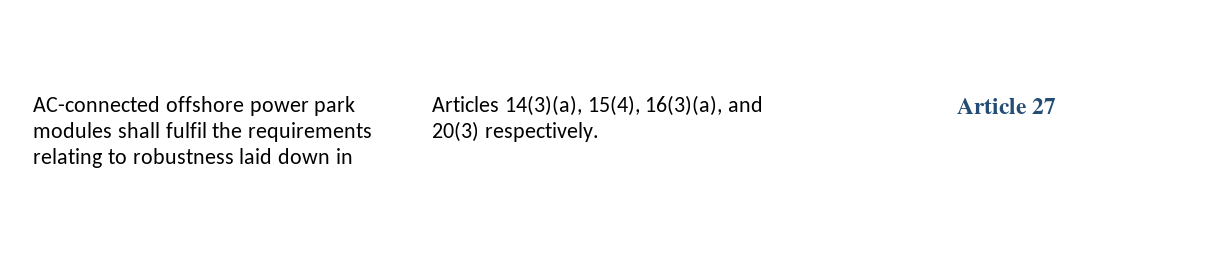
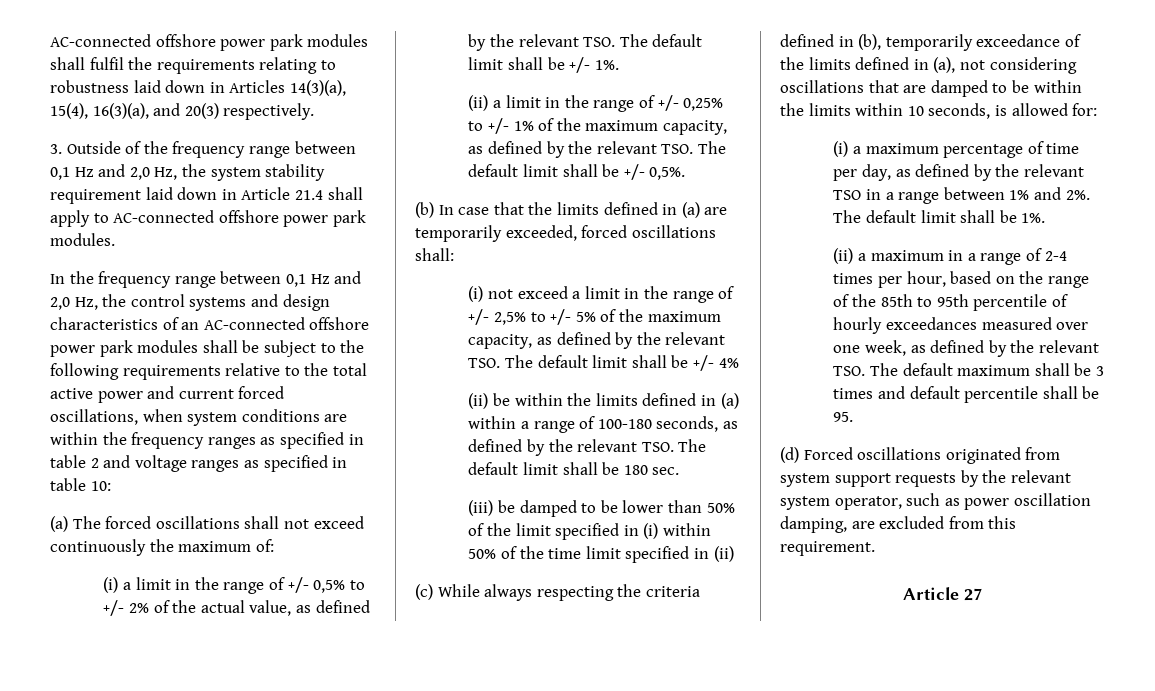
(599, 132) none -> [50,141,356,158] [50,164,326,181] [50,187,363,204] [50,210,366,227] [50,233,115,246] [50,271,362,288] [50,294,330,311] [50,317,370,330] [50,340,365,357] [50,363,367,380] [50,386,285,403] [50,409,348,426] [50,432,364,449] [50,455,348,472] [50,478,111,491] [50,516,364,532] [50,539,274,556] [103,577,365,594] [103,600,370,616] [468,34,703,51] [468,57,619,73] [468,95,724,112] [468,118,728,135] [468,141,727,158] [468,164,686,180] [415,202,728,218] [415,225,716,242] [415,248,454,261] [468,286,735,303] [468,309,721,325] [468,332,726,349] [468,355,739,371] [468,393,739,409] [468,416,739,433] [468,439,707,456] [468,462,680,475] [468,500,735,517] [468,523,712,540] [468,546,734,563] [415,584,700,601] [780,34,1081,51] [780,57,1077,74] [780,80,1082,97] [780,103,1098,119] [833,141,1080,158] [833,164,1085,181] [833,187,1090,204] [833,210,1046,223] [833,248,1067,265] [833,271,1090,288] [833,294,1069,311] [833,317,1089,334] [833,340,1100,357] [833,363,1105,376] [833,386,1100,403] [833,412,854,422] [780,447,1061,464] [780,470,1071,487] [780,493,1091,510] [780,516,1017,533] [780,541,875,556] // 3. Outside of the frequency range between 0,1 Hz and 2,0 Hz, the system stability requirement laid down in Article 21.4 shall apply to AC-connected offshore power park modules. // In the frequency range between 0,1 Hz and 2,0 Hz, the control systems and design characteristics of an AC-connected offshore power park modules shall be subject to the following requirements relative to the total active power and current forced oscillations, when system conditions are within the frequency ranges as specified in table 2 and voltage ranges as specified in table 10: // (a) The forced oscillations shall not exceed continuously the maximum of: // (i) a limit in the range of +/- 0,5% to +/- 2% of the actual value, as defined by the relevant TSO. The default limit shall be +/- 1%. // (ii) a limit in the range of +/- 0,25% to +/- 1% of the maximum capacity, as defined by the relevant TSO. The default limit shall be +/- 0,5%. // (b) In case that the limits defined in (a) are temporarily exceeded, forced oscillations shall: // (i) not exceed a limit in the range of +/- 2,5% to +/- 5% of the maximum capacity, as defined by the relevant TSO. The default limit shall be +/- 4% // (ii) be within the limits defined in (a) within a range of 100-180 seconds, as defined by the relevant TSO. The default limit shall be 180 sec. // (iii) be damped to be lower than 50% of the limit specified in (i) within 50% of the time limit specified in (ii) // (c) While always respecting the criteria defined in (b), temporarily exceedance of the limits defined in (a), not considering oscillations that are damped to be within the limits within 10 seconds, is allowed for: // (i) a maximum percentage of time per day, as defined by the relevant TSO in a range between 1% and 2%. The default limit shall be 1%. // (ii) a maximum in a range of 2-4 times per hour, based on the range of the 85th to 95th percentile of hourly exceedances measured over one week, as defined by the relevant TSO. The default maximum shall be 3 times and default percentile shall be 95. // (d) Forced oscillations originated from system support requests by the relevant system operator, such as power oscillation damping, are excluded from this requirement.

